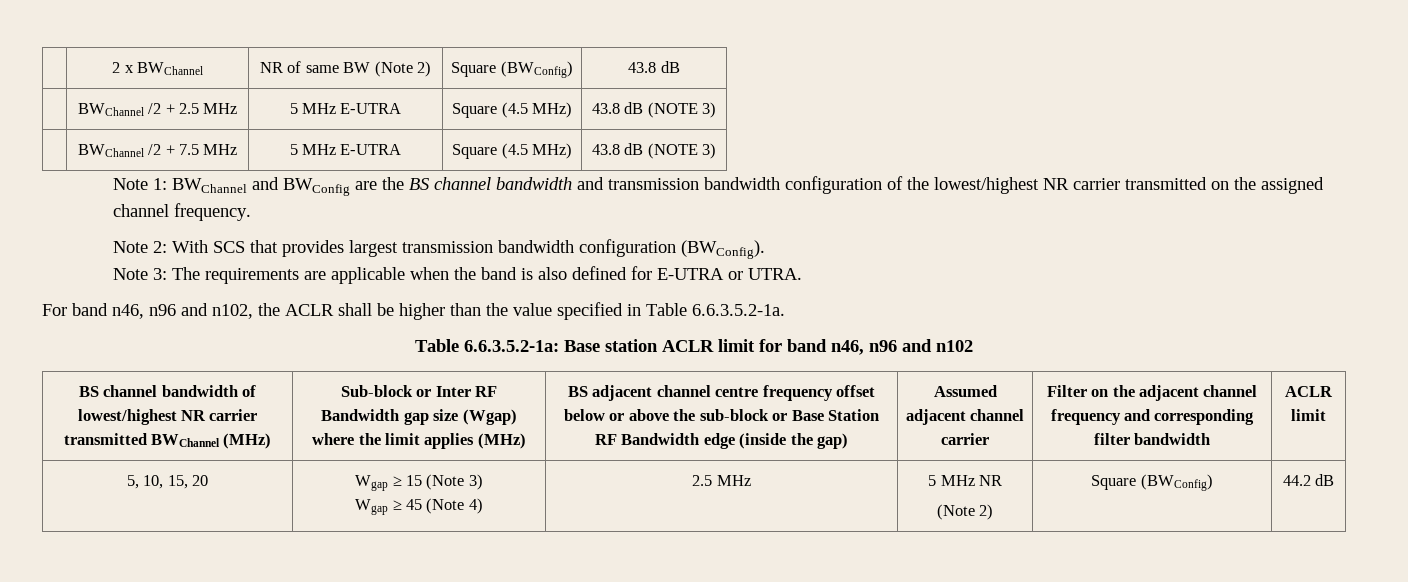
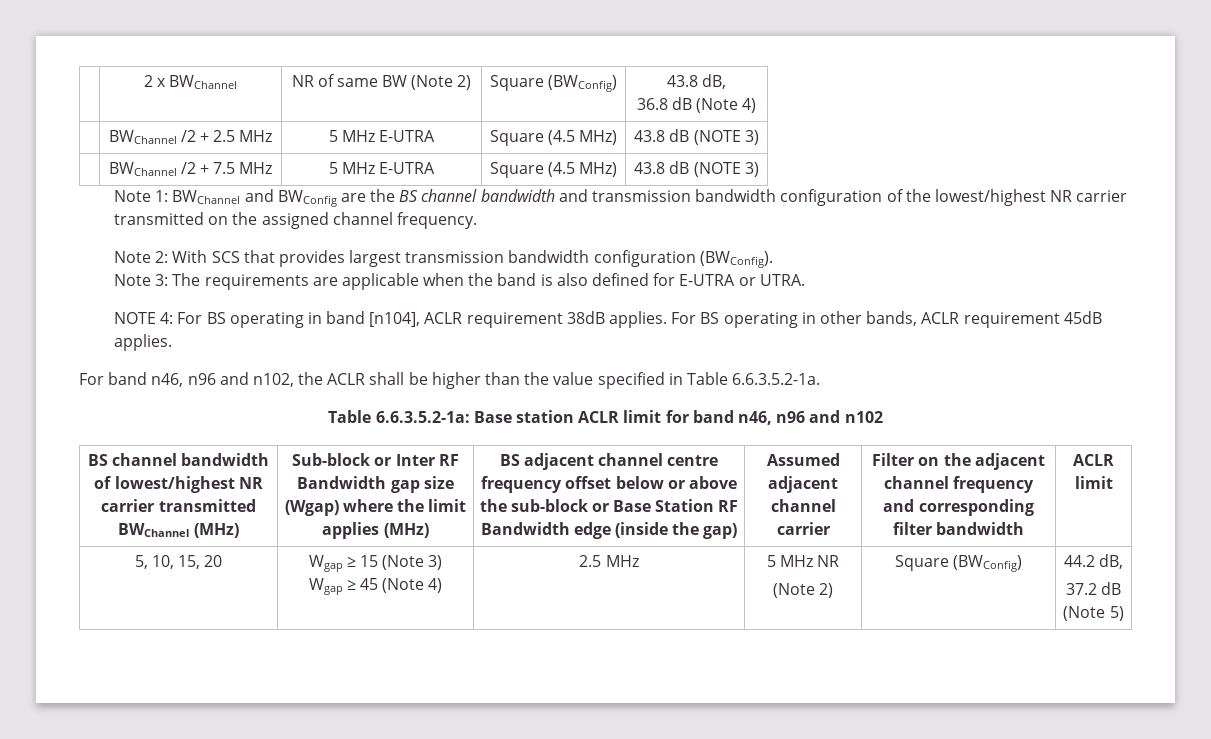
[660,61,680,73] dB -> [702,74,727,89] [636,97,757,113] dB, // 36.8 dB (Note 4)
(802, 274) none -> [113,311,1102,328] [113,334,172,351] // NOTE 4: For BS operating in band [n104], ACLR requirement 38dB applies. For BS operating in other bands, ACLR requirement 45dB applies.
[1315,474,1335,486] dB -> [1099,554,1124,569] [1065,582,1122,595] [1063,606,1124,621] dB, // 37.2 dB (Note 5)

